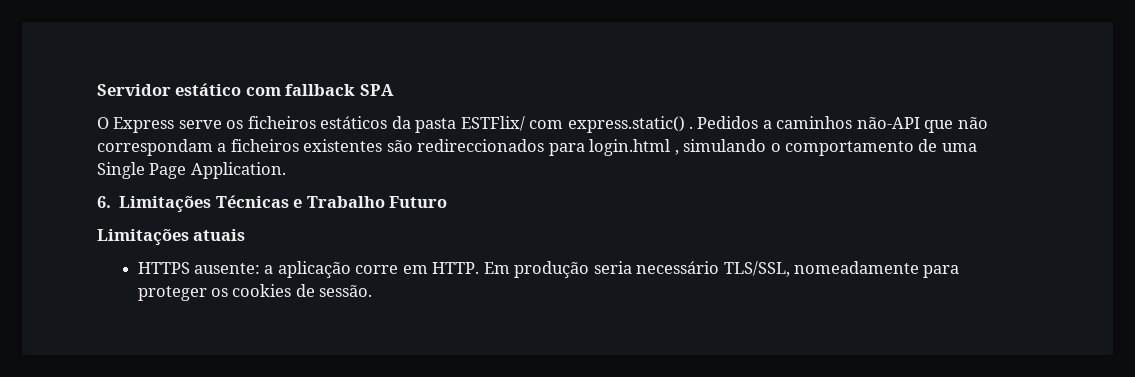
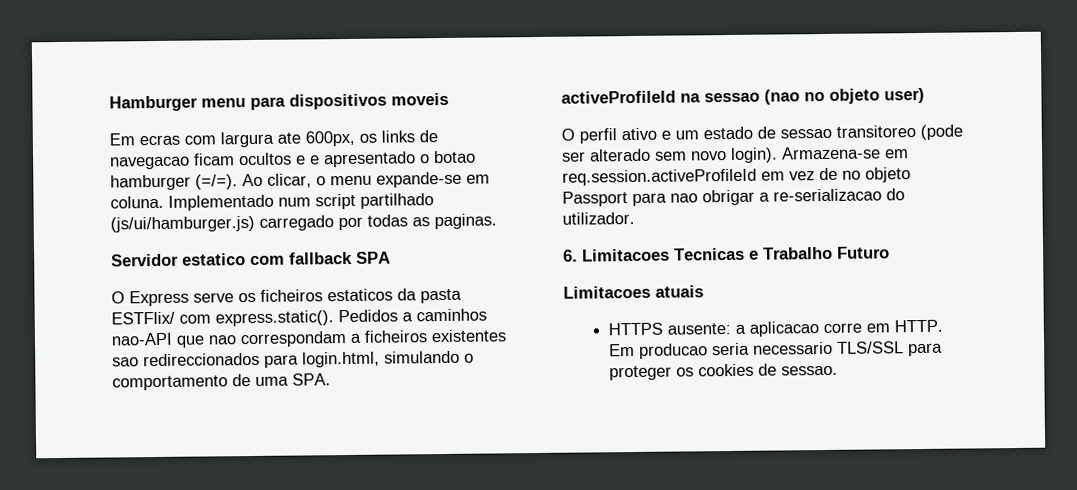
[97,83,242,96] Servidor estático -> [109,92,449,112] [109,130,438,148] [110,150,476,170] [110,171,490,191] [110,193,434,211] [110,213,497,233] [111,253,246,267] Hamburger menu para dispositivos moveis // Em ecras com largura ate 600px, os links de navegacao ficam ocultos e e apresentado o botao hamburger (=/=). Ao clicar, o menu expande-se em coluna. Implementado num script partilhado (js/ui/hamburger.js) carregado por todas as paginas. // Servidor estatico
[320,116,388,129] estáticos -> [327,288,393,302] estaticos
[567,116,694,133] express.static() . -> [215,310,334,327] express.static().
[856,117,988,133] não-API que não -> [111,332,237,348] nao-API que nao
[386,140,413,152] são -> [112,357,139,367] sao
[589,139,679,156] login.html , -> [302,351,380,368] login.html,
[97,162,286,179] [97,195,289,213] Single Page Application. // 6. Limitações Técnicas -> [292,373,331,386] [561,87,925,105] [561,124,963,144] [562,146,909,163] [562,167,911,186] [562,188,905,207] [562,211,635,225] [563,247,745,262] SPA. // activeProfileId na sessao (nao no objeto user) // O perfil ativo e um estado de sessao transitoreo (pode ser alterado sem novo login). Armazena-se em req.session.activeProfileId em vez de no objeto Passport para nao obrigar a re-serializacao do utilizador. // 6. Limitacoes Tecnicas
[97,229,189,246] Limitações -> [563,285,651,299] Limitacoes
[277,261,351,278] aplicação -> [749,321,820,337] aplicacao
[514,261,920,278] produção seria necessário TLS/SSL, nomeadamente -> [639,341,905,359] producao seria necessario TLS/SSL
[319,285,373,297] sessão. -> [781,365,839,376] sessao.

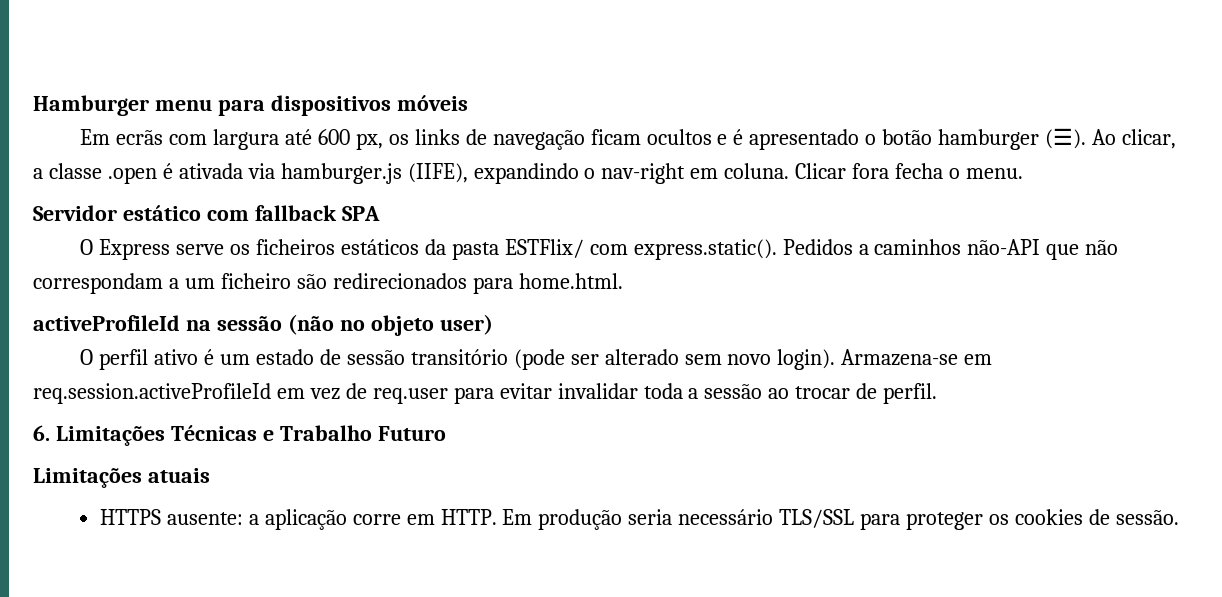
[391,92,449,106] [109,133,180,146] moveis // Em ecras -> [396,95,468,111] [80,129,164,145] móveis // Em ecrãs
[277,130,355,147] ate 600px, -> [285,129,383,150] até 600 px,
[110,156,190,170] navegacao -> [492,130,585,150] navegação
[310,155,320,165] e -> [733,129,744,145] é
[434,150,476,164] [110,171,490,191] [110,193,434,211] [110,213,497,233] botao hamburger (=/=). Ao clicar, o menu expande-se em coluna. Implementado num script partilhado (js/ui/hamburger.js) carregado por todas as paginas. -> [882,128,1176,150] [33,163,1023,184] botão hamburger (☰). Ao clicar, a classe .open é ativada via hamburger.js (IIFE), expandindo o nav-right em coluna. Clicar fora fecha o menu.
[182,253,246,266] estatico -> [122,205,201,221] estático
[327,288,393,302] estaticos -> [340,239,419,255] estáticos
[111,329,507,348] [112,350,474,368] [112,373,331,391] nao-API que nao correspondam a ficheiros existentes sao redireccionados para login.html, simulando o comportamento de uma SPA. -> [967,239,1119,260] [33,273,623,294] não-API que não correspondam a um ficheiro são redirecionados para home.html.
[704,89,800,105] sessao (nao -> [216,314,334,335] sessão (não
[661,130,671,140] e -> [204,349,215,365] é
[780,125,916,139] sessao transitoreo -> [346,349,508,365] sessão transitório
[842,167,911,183] [562,188,905,207] [562,211,635,225] no objeto Passport para nao obrigar a re-serializacao do utilizador. -> [372,383,938,404] req.user para evitar invalidar toda a sessão ao trocar de perfil.
[582,247,745,262] Limitacoes Tecnicas -> [55,425,257,446] Limitações Técnicas
[563,285,651,299] Limitacoes -> [33,468,142,488] Limitações
[749,321,820,337] aplicacao -> [264,509,347,530] aplicação
[639,341,834,359] producao seria necessario -> [538,509,774,530] produção seria necessário
[781,365,839,376] sessao. -> [1115,510,1179,525] sessão.

